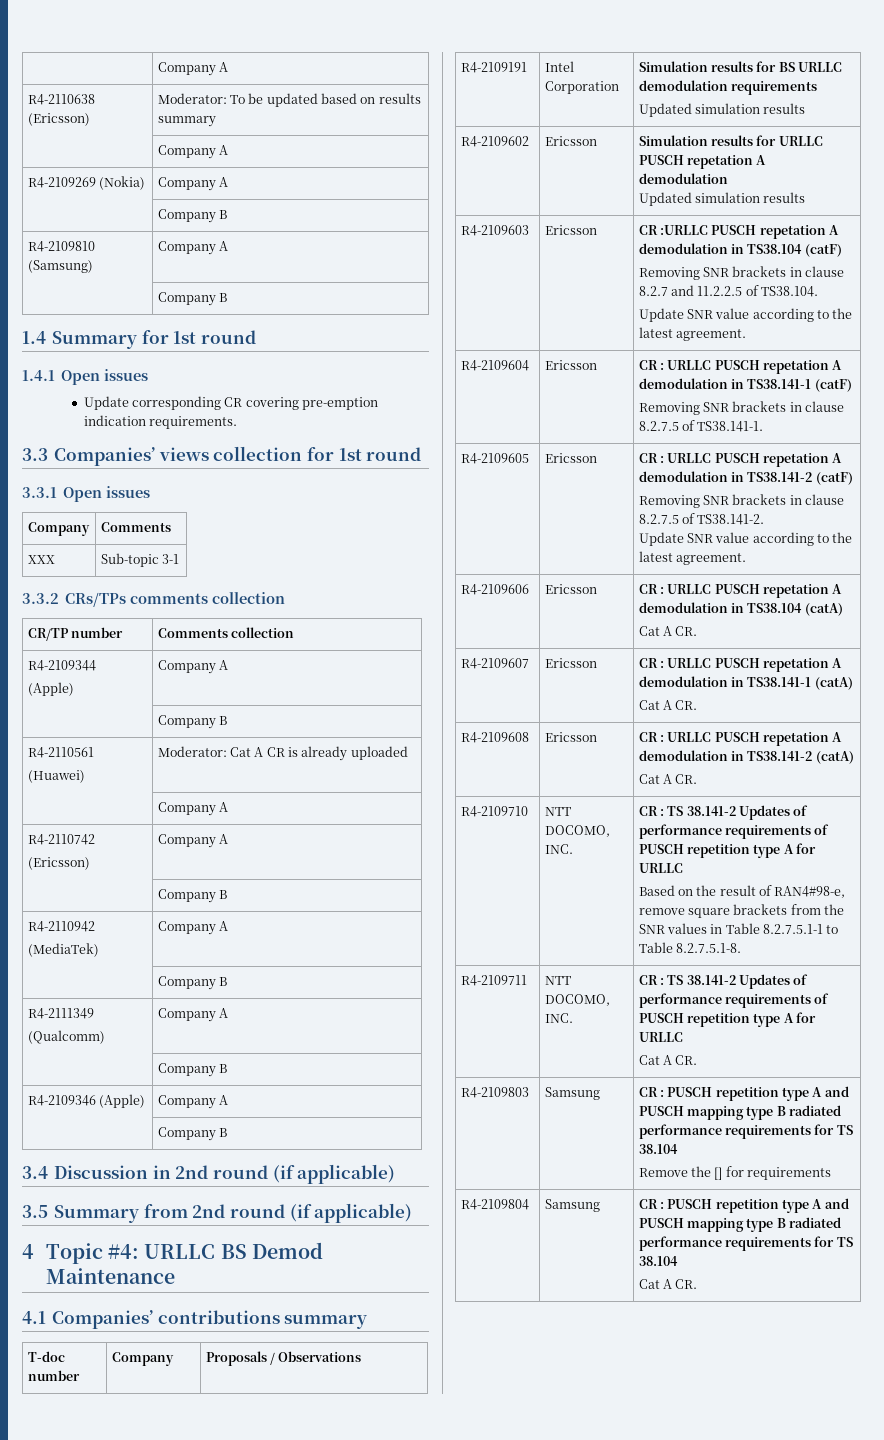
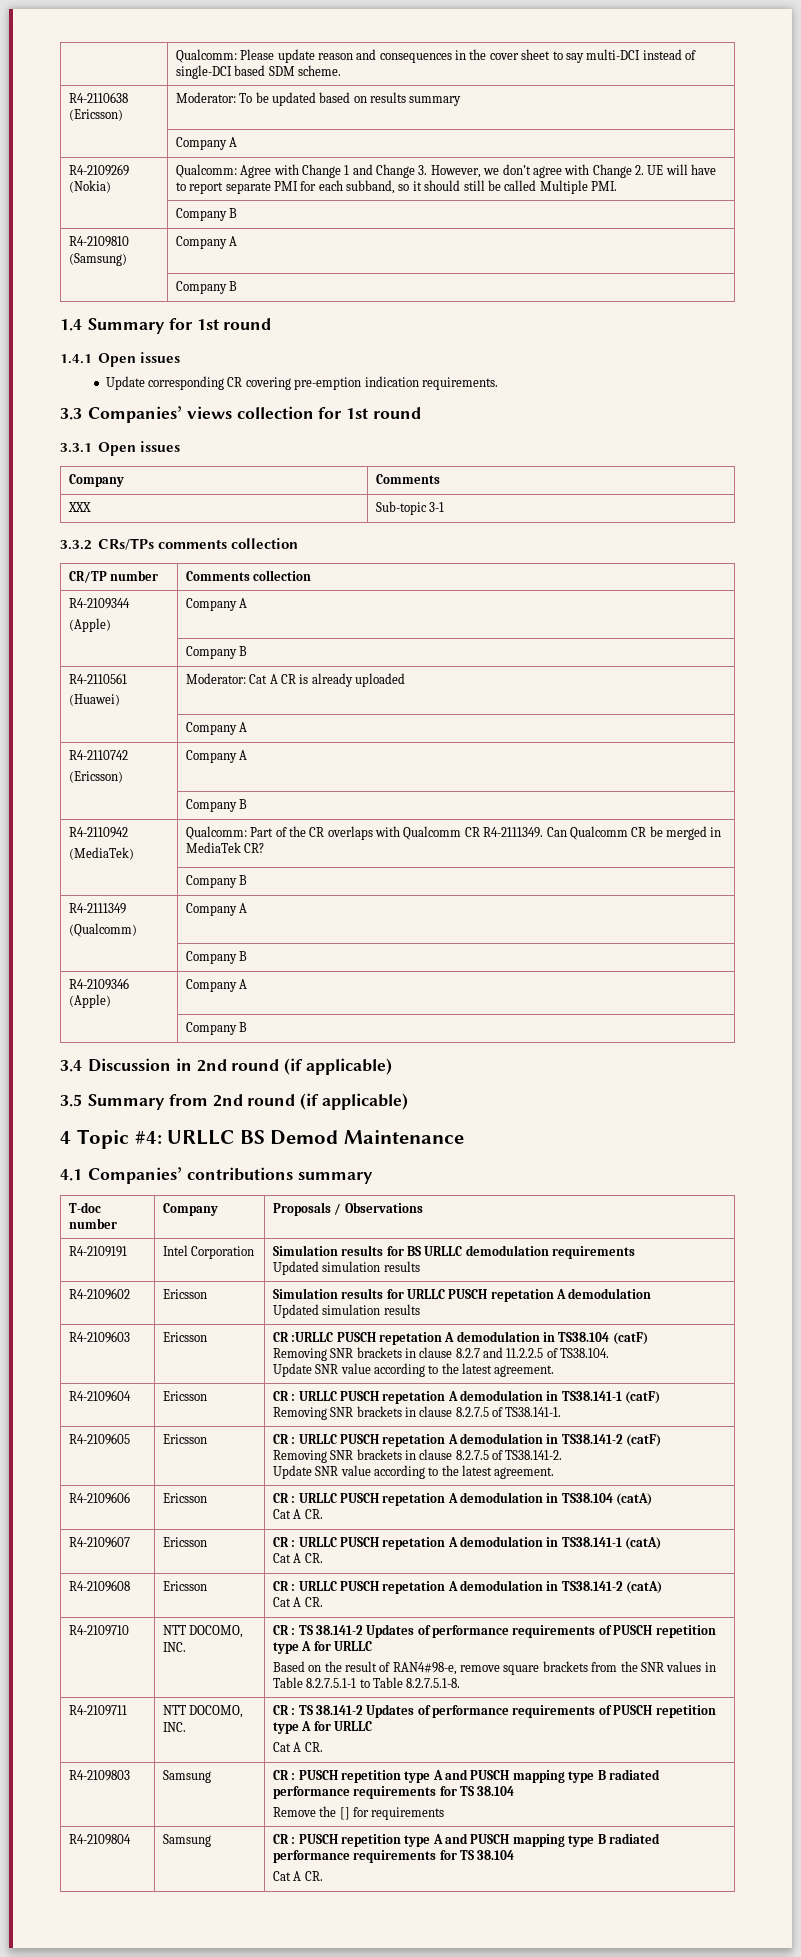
[157,62,228,76] | Company A -> [175,49,697,63] [175,65,341,79] | Qualcomm: Please update reason and consequences in the cover sheet to say multi-DCI instead of single-DCI based SDM scheme.
[157,177,228,191] Company A -> [175,164,717,178] [175,180,618,194] Qualcomm: Agree with Change 1 and Change 3. However, we don’t agree with Change 2. UE will have to report separate PMI for each subband, so it should still be called Multiple PMI.
[157,921,228,935] Company A -> [185,826,722,840] [185,842,265,853] Qualcomm: Part of the CR overlaps with Qualcomm CR R4-2111349. Can Qualcomm CR be merged in MediaTek CR?

